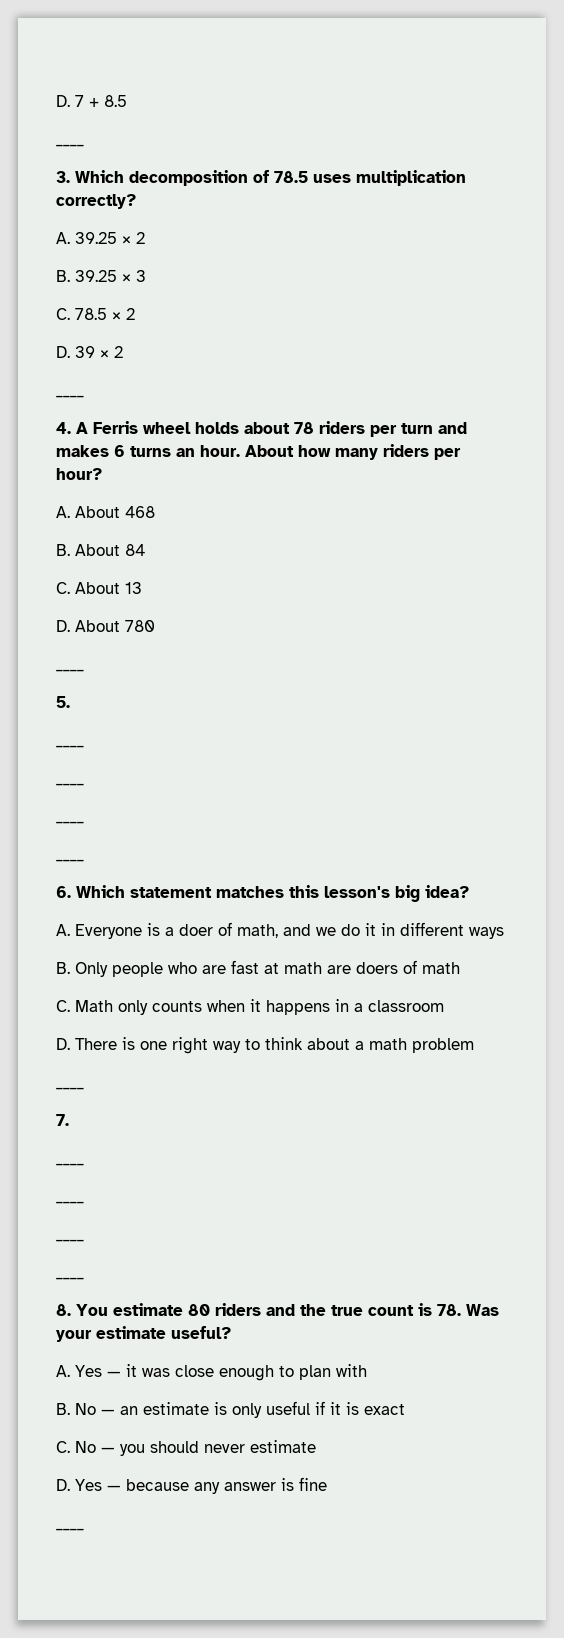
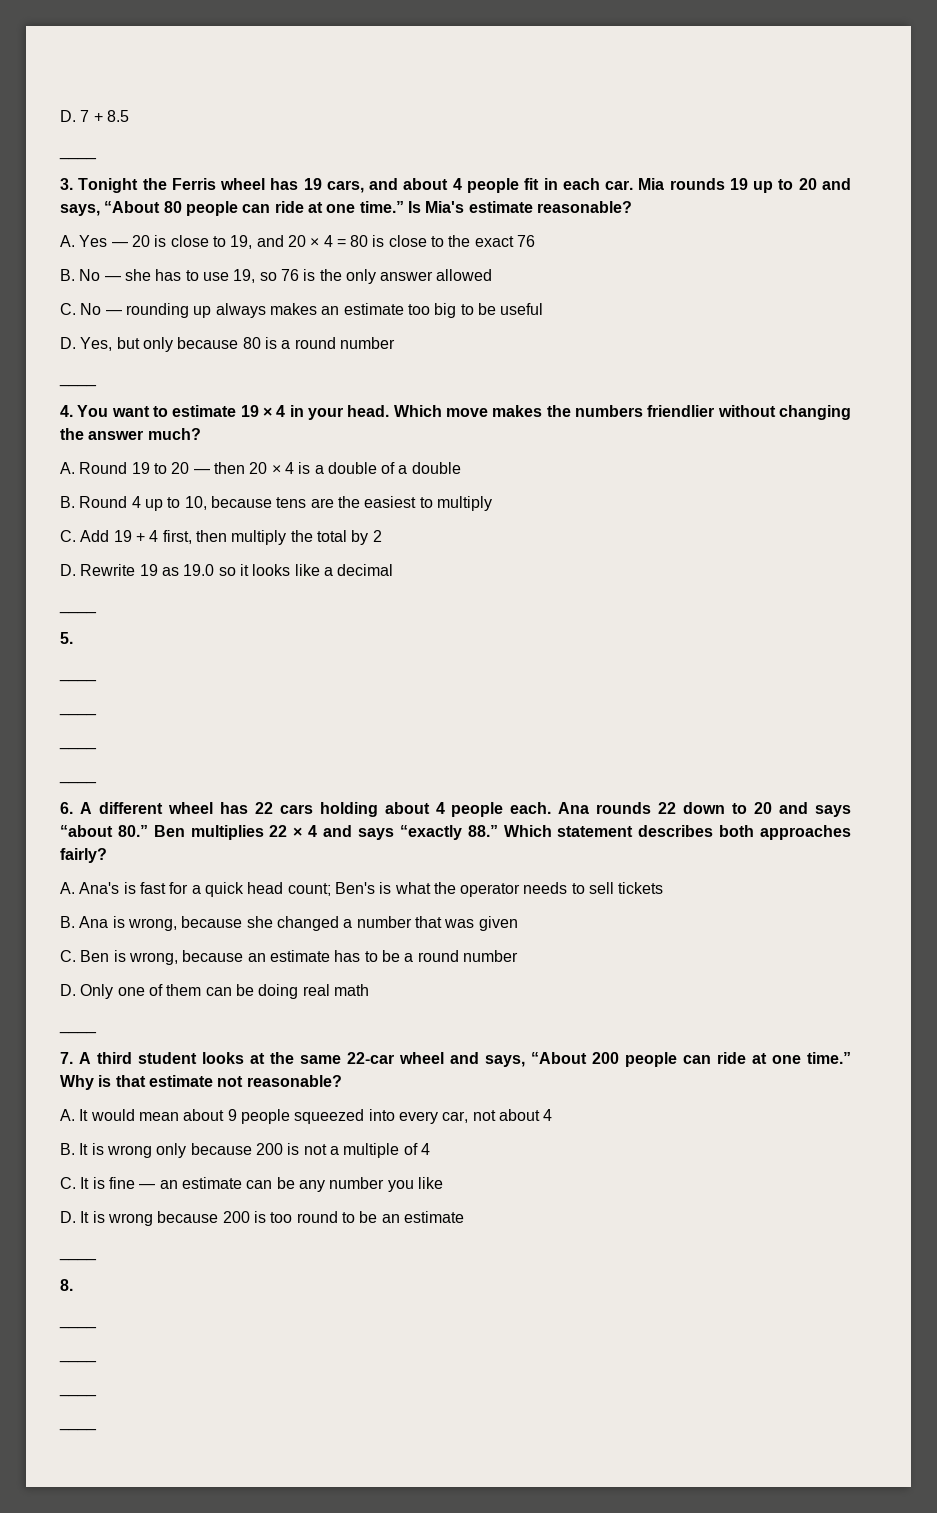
[75,170,466,186] [56,194,136,209] [56,232,145,244] [56,270,146,282] [56,308,135,320] [56,346,123,358] [56,395,84,398] [56,421,467,437] [56,444,461,460] [56,468,102,480] [56,506,155,518] [56,544,145,556] [56,582,142,594] [56,620,155,632] Which decomposition of 78.5 uses multiplication correctly? // A. 39.25 × 2 // B. 39.25 × 3 // C. 78.5 × 2 // D. 39 × 2 // ____ // 4. A Ferris wheel holds about 78 riders per turn and makes 6 turns an hour. About how many riders per hour? // A. About 468 // B. About 84 // C. About 13 // D. About 780 -> [78,178,851,193] [60,201,632,216] [60,235,536,249] [60,269,493,284] [60,303,544,318] [60,337,395,352] [59,383,97,387] [60,405,851,420] [60,428,201,440] [60,462,461,474] [60,496,492,511] [60,530,382,545] [60,564,394,576] Tonight the Ferris wheel has 19 cars, and about 4 people fit in each car. Mia rounds 19 up to 20 and says, “About 80 people can ride at one time.” Is Mia's estimate reasonable? // A. Yes — 20 is close to 19, and 20 × 4 = 80 is close to the exact 76 // B. No — she has to use 19, so 76 is the only answer allowed // C. No — rounding up always makes an estimate too big to be useful // D. Yes, but only because 80 is a round number // ____ // 4. You want to estimate 19 × 4 in your head. Which move makes the numbers friendlier without changing the answer much? // A. Round 19 to 20 — then 20 × 4 is a double of a double // B. Round 4 up to 10, because tens are the easiest to multiply // C. Add 19 + 4 first, then multiply the total by 2 // D. Rewrite 19 as 19.0 so it looks like a decimal
[76,885,469,902] [56,922,504,939] [56,960,460,977] [56,999,444,1015] [56,1037,474,1054] Which statement matches this lesson's big idea? // A. Everyone is a doer of math, and we do it in different ways // B. Only people who are fast at math are doers of math // C. Math only counts when it happens in a classroom // D. There is one right way to think about a math problem -> [79,802,851,817] [60,825,852,840] [60,848,107,863] [60,882,664,897] [60,916,518,931] [60,950,518,965] [60,984,369,999] A different wheel has 22 cars holding about 4 people each. Ana rounds 22 down to 20 and says “about 80.” Ben multiplies 22 × 4 and says “exactly 88.” Which statement describes both approaches fairly? // A. Ana's is fast for a quick head count; Ben's is what the operator needs to sell tickets // B. Ana is wrong, because she changed a number that was given // C. Ben is wrong, because an estimate has to be a round number // D. Only one of them can be doing real math
[56,1163,84,1166] [56,1201,84,1204] [56,1239,84,1242] [56,1277,84,1280] [56,1303,499,1316] [56,1326,231,1342] [56,1364,367,1381] [56,1401,405,1418] [56,1440,316,1456] [56,1477,327,1494] // ____ // ____ // ____ // ____ // 8. You estimate 80 riders and the true count is 78. Was your estimate useful? // A. Yes — it was close enough to plan with // B. No — an estimate is only useful if it is exact // C. No — you should never estimate // D. Yes — because any answer is fine -> [79,1052,851,1067] [60,1075,342,1090] [60,1109,553,1124] [60,1143,430,1158] [60,1177,443,1192] [60,1211,464,1226] [59,1257,97,1261] [60,1279,73,1291] [59,1325,97,1329] [59,1359,97,1363] [59,1393,97,1397] A third student looks at the same 22-car wheel and says, “About 200 people can ride at one time.” Why is that estimate not reasonable? // A. It would mean about 9 people squeezed into every car, not about 4 // B. It is wrong only because 200 is not a multiple of 4 // C. It is fine — an estimate can be any number you like // D. It is wrong because 200 is too round to be an estimate // ____ // 8. // ____ // ____ // ____

